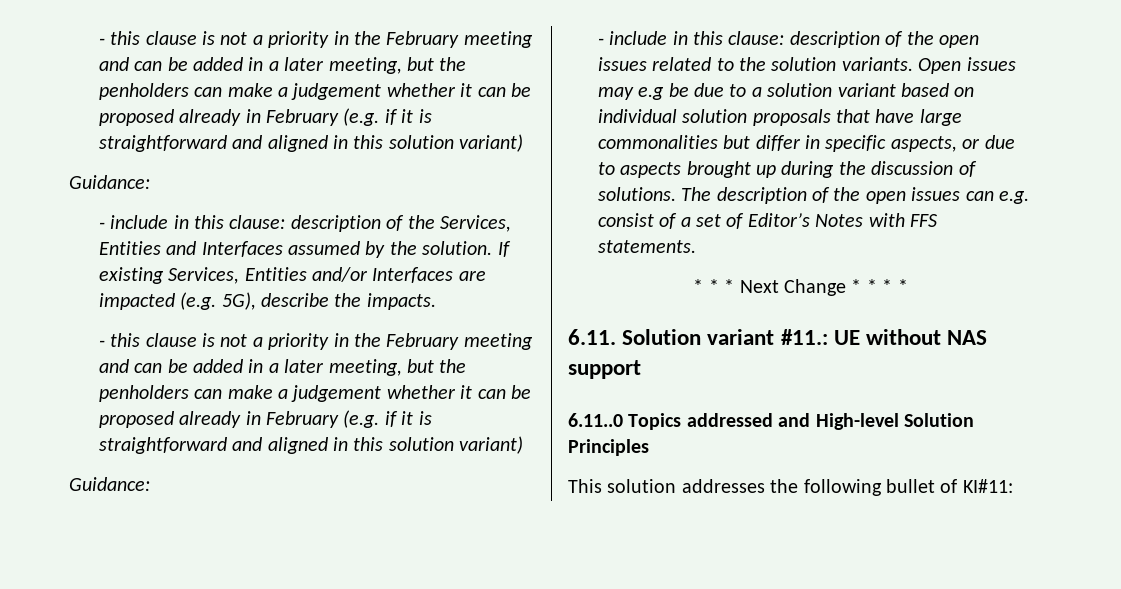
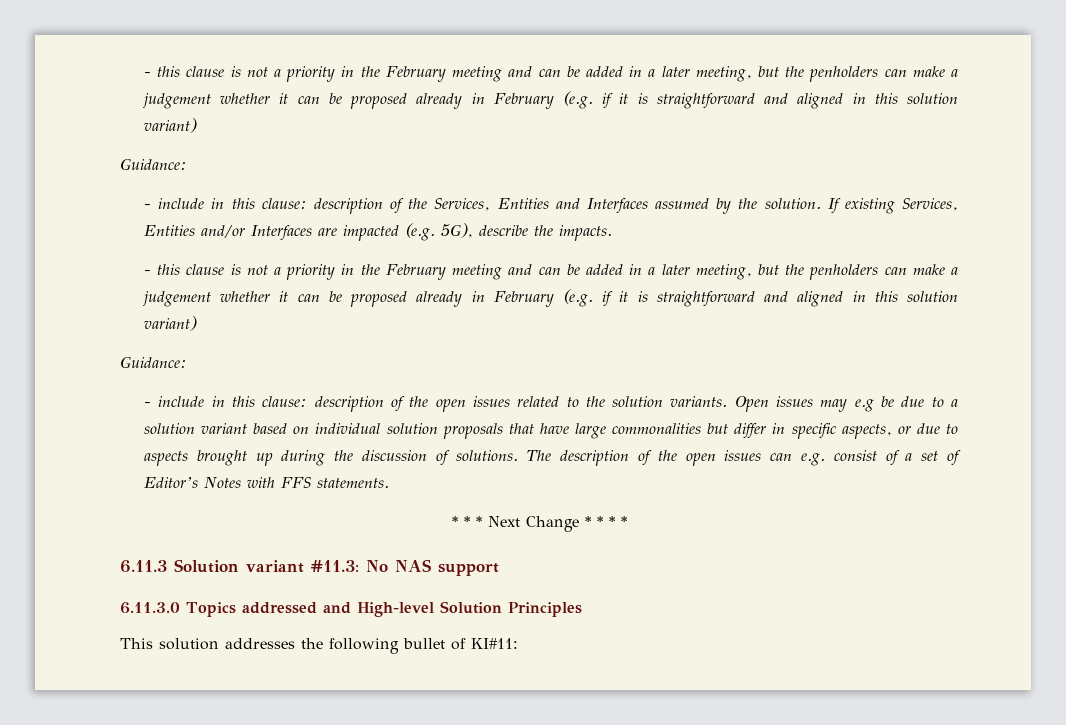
[568,329,616,345] 6.11. -> [120,560,167,573] 6.11.3
[780,329,942,345] #11.: UE without -> [311,560,388,572] #11.3: No
[568,413,623,427] 6.11..0 -> [120,602,180,614] 6.11.3.0

